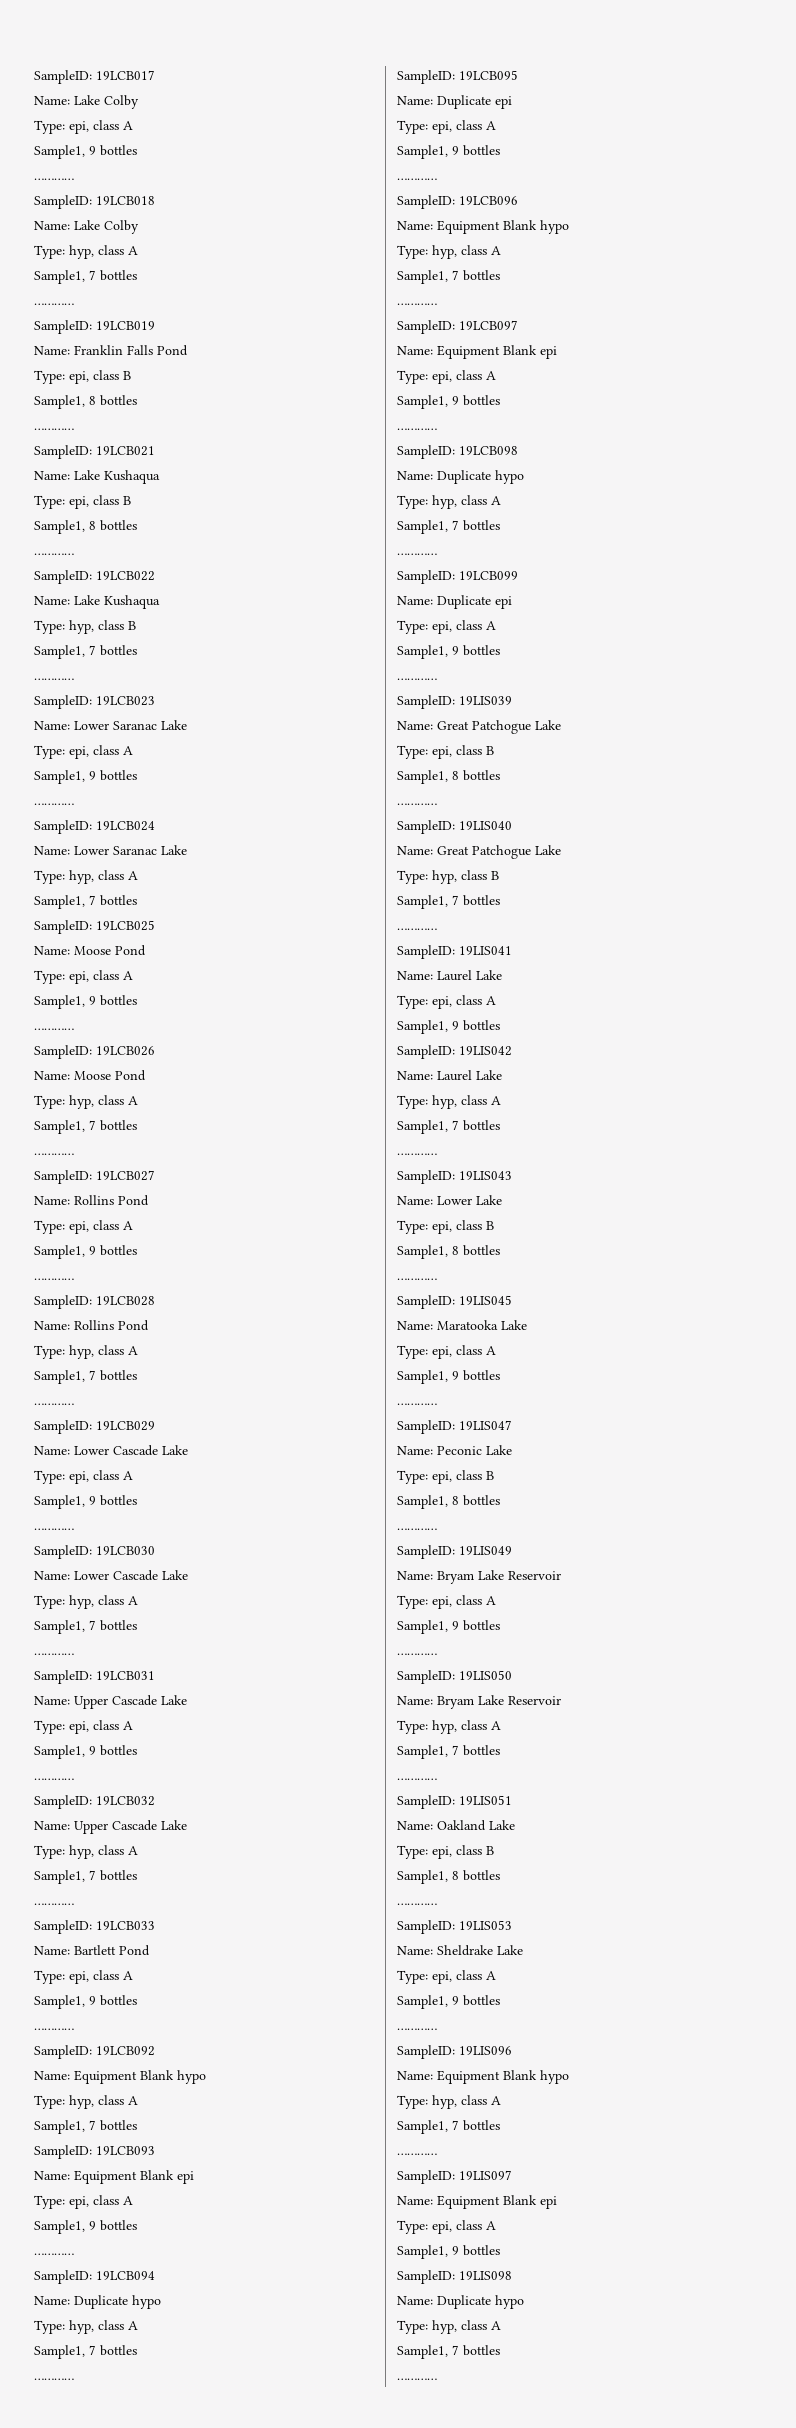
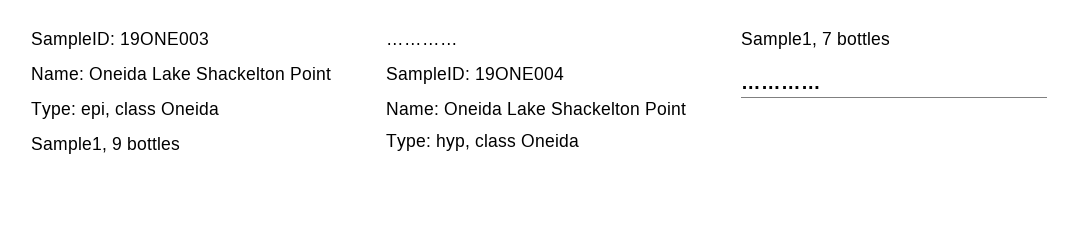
[34,70,155,84] [34,95,139,109] [34,120,133,134] [34,145,137,159] [34,178,74,180] [34,195,155,209] [34,220,139,234] [34,245,138,259] [34,270,137,284] [34,303,74,305] [34,320,155,334] [34,345,188,356] [34,370,131,384] [34,395,137,409] [34,428,74,430] [34,445,155,459] [34,470,160,484] [34,495,131,509] [34,520,137,534] [34,553,74,555] [34,570,155,584] [34,595,160,609] [34,620,136,634] [34,645,137,659] [34,678,74,680] [34,695,155,709] [34,720,187,730] [34,745,133,759] [34,770,137,784] [34,803,74,805] [34,820,155,834] [34,845,187,855] [34,870,138,884] [34,895,137,909] [34,920,155,934] [34,945,146,956] [34,970,133,984] [34,995,137,1009] [34,1028,74,1030] [34,1045,155,1059] [34,1070,146,1081] [34,1095,138,1109] [34,1120,137,1134] [34,1153,74,1155] [34,1170,155,1184] [34,1195,149,1206] [34,1220,133,1234] [34,1245,137,1259] [34,1278,74,1280] [34,1295,155,1309] [34,1320,149,1331] [34,1345,138,1359] [34,1370,137,1384] [34,1403,74,1405] [34,1420,155,1434] [34,1445,188,1456] [34,1470,133,1484] [34,1495,137,1509] [34,1528,74,1530] [34,1545,155,1559] [34,1570,188,1581] [34,1595,138,1609] [34,1620,137,1634] [34,1653,74,1655] [34,1670,155,1684] [34,1695,187,1709] [34,1720,133,1734] [34,1745,137,1759] [34,1778,74,1780] [34,1795,155,1809] [34,1820,187,1834] [34,1845,138,1859] [34,1870,137,1884] [34,1903,74,1905] [34,1920,155,1934] [34,1945,150,1956] [34,1970,133,1984] [34,1995,137,2009] [34,2028,74,2030] [34,2045,155,2059] [34,2070,206,2084] [34,2095,138,2109] [34,2120,137,2134] [34,2145,155,2159] [34,2170,194,2184] [34,2195,133,2209] [34,2220,137,2234] [34,2253,74,2255] [34,2270,155,2284] [34,2295,161,2309] [34,2320,138,2334] [34,2345,137,2359] [34,2378,74,2380] [397,70,518,84] [397,95,512,109] [397,120,496,134] [397,145,500,159] [397,178,437,180] [397,195,518,209] [397,220,569,234] [397,245,501,259] [397,270,500,284] [397,303,437,305] [397,320,518,334] [397,345,557,359] [397,370,496,384] [397,395,500,409] [397,428,437,430] [397,445,518,459] [397,470,524,484] [397,495,501,509] [397,520,500,534] [397,553,437,555] [397,570,518,584] [397,595,512,609] [397,620,496,634] [397,645,500,659] [397,678,437,680] [397,695,512,709] [397,720,561,734] [397,745,494,759] [397,770,500,784] [397,803,437,805] [397,820,512,834] [397,845,561,859] [397,870,499,884] [397,895,500,909] [397,928,437,930] [397,945,512,959] [397,970,502,981] [397,995,496,1009] [397,1020,500,1034] [397,1045,512,1059] [397,1070,502,1081] [397,1095,501,1109] [397,1120,500,1134] [397,1153,437,1155] [397,1170,512,1184] [397,1195,502,1205] [397,1220,494,1234] [397,1245,500,1259] [397,1278,437,1280] [397,1295,512,1309] [397,1320,527,1330] [397,1345,496,1359] [397,1370,500,1384] [397,1403,437,1405] [397,1420,512,1434] [397,1445,512,1455] [397,1470,494,1484] [397,1495,500,1509] [397,1528,437,1530] [397,1545,512,1559] [397,1570,561,1584] [397,1595,496,1609] [397,1620,500,1634] [397,1653,437,1655] [397,1670,512,1684] [397,1695,561,1709] [397,1720,501,1734] [397,1745,500,1759] [397,1778,437,1780] [397,1795,512,1809] [397,1820,515,1831] [397,1845,494,1859] [397,1870,500,1884] [397,1903,437,1905] [397,1920,512,1934] [397,1945,523,1956] [397,1970,496,1984] [397,1995,500,2009] [397,2028,437,2030] [397,2045,512,2059] [397,2070,569,2084] [397,2095,501,2109] [397,2120,500,2134] [397,2153,437,2155] [397,2170,512,2184] [397,2195,557,2209] [397,2220,496,2234] [397,2245,500,2259] [397,2270,512,2284] [397,2295,524,2309] [397,2320,501,2334] [397,2345,500,2359] [397,2378,437,2380] SampleID: 19LCB017 // Name: Lake Colby // Type: epi, class A // Sample1, 9 bottles // ………… // SampleID: 19LCB018 // Name: Lake Colby // Type: hyp, class A // Sample1, 7 bottles // ………… // SampleID: 19LCB019 // Name: Franklin Falls Pond // Type: epi, class B // Sample1, 8 bottles // ………… // SampleID: 19LCB021 // Name: Lake Kushaqua // Type: epi, class B // Sample1, 8 bottles // ………… // SampleID: 19LCB022 // Name: Lake Kushaqua // Type: hyp, class B // Sample1, 7 bottles // ………… // SampleID: 19LCB023 // Name: Lower Saranac Lake // Type: epi, class A // Sample1, 9 bottles // ………… // SampleID: 19LCB024 // Name: Lower Saranac Lake // Type: hyp, class A // Sample1, 7 bottles // SampleID: 19LCB025 // Name: Moose Pond // Type: epi, class A // Sample1, 9 bottles // ………… // SampleID: 19LCB026 // Name: Moose Pond // Type: hyp, class A // Sample1, 7 bottles // ………… // SampleID: 19LCB027 // Name: Rollins Pond // Type: epi, class A // Sample1, 9 bottles // ………… // SampleID: 19LCB028 // Name: Rollins Pond // Type: hyp, class A // Sample1, 7 bottles // ………… // SampleID: 19LCB029 // Name: Lower Cascade Lake // Type: epi, class A // Sample1, 9 bottles // ………… // SampleID: 19LCB030 // Name: Lower Cascade Lake // Type: hyp, class A // Sample1, 7 bottles // ………… // SampleID: 19LCB031 // Name: Upper Cascade Lake // Type: epi, class A // Sample1, 9 bottles // ………… // SampleID: 19LCB032 // Name: Upper Cascade Lake // Type: hyp, class A // Sample1, 7 bottles // ………… // SampleID: 19LCB033 // Name: Bartlett Pond // Type: epi, class A // Sample1, 9 bottles // ………… // SampleID: 19LCB092 // Name: Equipment Blank hypo // Type: hyp, class A // Sample1, 7 bottles // SampleID: 19LCB093 // Name: Equipment Blank epi // Type: epi, class A // Sample1, 9 bottles // ………… // SampleID: 19LCB094 // Name: Duplicate hypo // Type: hyp, class A // Sample1, 7 bottles // ………… // SampleID: 19LCB095 // Name: Duplicate epi // Type: epi, class A // Sample1, 9 bottles // ………… // SampleID: 19LCB096 // Name: Equipment Blank hypo // Type: hyp, class A // Sample1, 7 bottles // ………… // SampleID: 19LCB097 // Name: Equipment Blank epi // Type: epi, class A // Sample1, 9 bottles // ………… // SampleID: 19LCB098 // Name: Duplicate hypo // Type: hyp, class A // Sample1, 7 bottles // ………… // SampleID: 19LCB099 // Name: Duplicate epi // Type: epi, class A // Sample1, 9 bottles // ………… // SampleID: 19LIS039 // Name: Great Patchogue Lake // Type: epi, class B // Sample1, 8 bottles // ………… // SampleID: 19LIS040 // Name: Great Patchogue Lake // Type: hyp, class B // Sample1, 7 bottles // ………… // SampleID: 19LIS041 // Name: Laurel Lake // Type: epi, class A // Sample1, 9 bottles // SampleID: 19LIS042 // Name: Laurel Lake // Type: hyp, class A // Sample1, 7 bottles // ………… // SampleID: 19LIS043 // Name: Lower Lake // Type: epi, class B // Sample1, 8 bottles // ………… // SampleID: 19LIS045 // Name: Maratooka Lake // Type: epi, class A // Sample1, 9 bottles // ………… // SampleID: 19LIS047 // Name: Peconic Lake // Type: epi, class B // Sample1, 8 bottles // ………… // SampleID: 19LIS049 // Name: Bryam Lake Reservoir // Type: epi, class A // Sample1, 9 bottles // ………… // SampleID: 19LIS050 // Name: Bryam Lake Reservoir // Type: hyp, class A // Sample1, 7 bottles // ………… // SampleID: 19LIS051 // Name: Oakland Lake // Type: epi, class B // Sample1, 8 bottles // ………… // SampleID: 19LIS053 // Name: Sheldrake Lake // Type: epi, class A // Sample1, 9 bottles // ………… // SampleID: 19LIS096 // Name: Equipment Blank hypo // Type: hyp, class A // Sample1, 7 bottles // ………… // SampleID: 19LIS097 // Name: Equipment Blank epi // Type: epi, class A // Sample1, 9 bottles // SampleID: 19LIS098 // Name: Duplicate hypo // Type: hyp, class A // Sample1, 7 bottles // ………… -> [31,32,209,49] [31,67,331,80] [31,102,219,119] [31,137,180,154] [386,43,458,45] [386,67,564,84] [386,102,686,115] [386,134,579,151] [741,32,890,49] [741,86,821,89] SampleID: 19ONE003 // Name: Oneida Lake Shackelton Point // Type: epi, class Oneida // Sample1, 9 bottles // ………… // SampleID: 19ONE004 // Name: Oneida Lake Shackelton Point // Type: hyp, class Oneida // Sample1, 7 bottles // …………

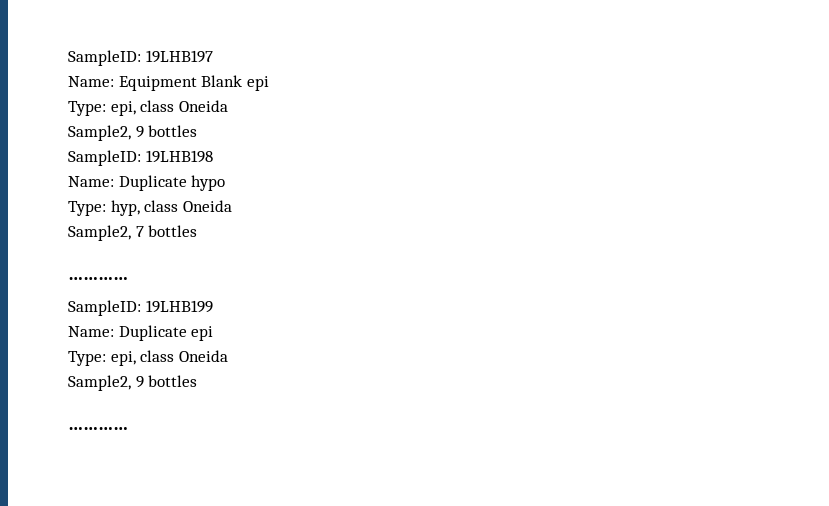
[31,32,209,49] [31,67,331,80] [31,102,219,119] [31,137,180,154] [386,43,458,45] [386,67,564,84] [386,102,686,115] SampleID: 19ONE003 // Name: Oneida Lake Shackelton Point // Type: epi, class Oneida // Sample1, 9 bottles // ………… // SampleID: 19ONE004 // Name: Oneida Lake Shackelton Point -> [68,50,213,66] [68,75,269,91] [68,100,228,116] [68,125,198,141] [68,150,213,166] [68,175,226,191] SampleID: 19LHB197 // Name: Equipment Blank epi // Type: epi, class Oneida // Sample2, 9 bottles // SampleID: 19LHB198 // Name: Duplicate hypo
[741,32,817,49] Sample1, -> [68,225,131,241] Sample2,
(821, 87) none -> [68,300,213,316] [68,325,214,341] [68,350,228,366] [68,375,198,391] [68,427,128,430] // SampleID: 19LHB199 // Name: Duplicate epi // Type: epi, class Oneida // Sample2, 9 bottles // …………

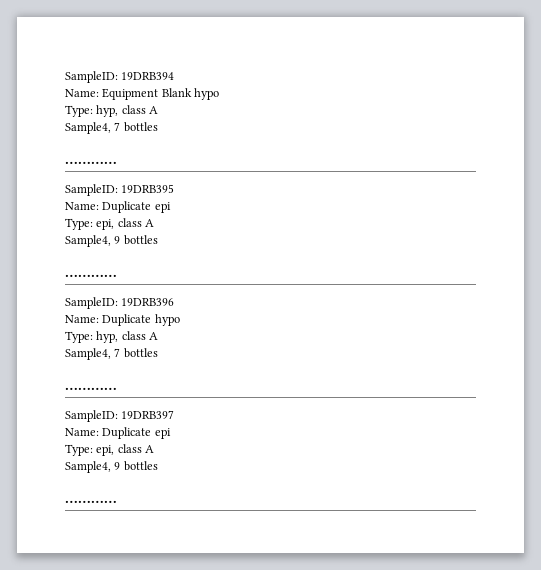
[68,50,213,66] SampleID: 19LHB197 -> [65,71,175,83] SampleID: 19DRB394
[246,76,269,91] [68,100,228,116] [68,125,198,141] [68,150,213,166] epi // Type: epi, class Oneida // Sample2, 9 bottles // SampleID: 19LHB198 -> [194,88,220,100] [65,105,159,117] [65,122,158,134] [65,161,117,164] [65,184,175,196] [65,201,171,213] [65,218,155,230] [65,235,158,247] [65,274,117,277] [65,297,175,309] hypo // Type: hyp, class A // Sample4, 7 bottles // ………… // SampleID: 19DRB395 // Name: Duplicate epi // Type: epi, class A // Sample4, 9 bottles // ………… // SampleID: 19DRB396
[182,200,232,212] [68,225,198,241] [68,277,128,280] [68,300,213,316] [68,325,214,341] [68,350,228,366] [68,375,131,391] Oneida // Sample2, 7 bottles // ………… // SampleID: 19LHB199 // Name: Duplicate epi // Type: epi, class Oneida // Sample2, -> [149,332,159,340] [65,348,158,360] [65,387,117,390] [65,410,175,422] [65,427,171,439] [65,444,155,456] [65,461,111,473] A // Sample4, 7 bottles // ………… // SampleID: 19DRB397 // Name: Duplicate epi // Type: epi, class A // Sample4,

